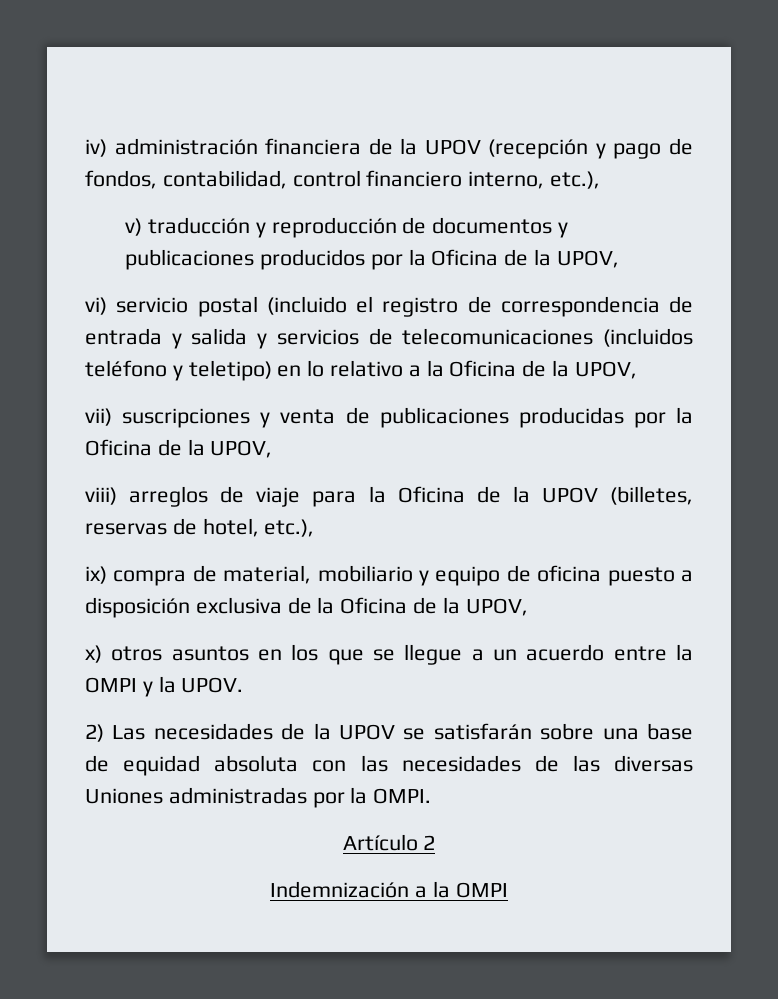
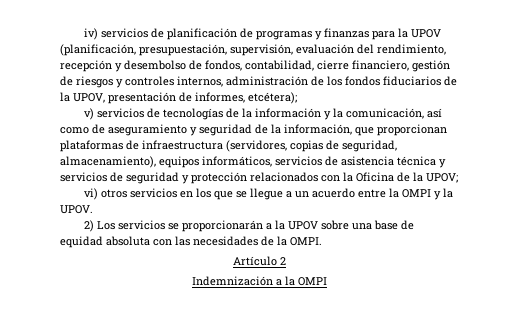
[114,138,693,159] [85,170,601,189] [125,217,568,238] [125,249,619,270] administración financiera de la UPOV (recepción y pago de fondos, contabilidad, control financiero interno, etc.), // v) traducción y reproducción de documentos y publicaciones producidos por la Oficina de la UPOV, -> [101,28,442,40] [60,44,446,56] [60,60,450,72] [60,76,457,88] [60,92,297,104] [84,108,443,120] [60,124,447,136] [60,140,397,152] [60,156,446,168] [60,172,458,184] servicios de planificación de programas y finanzas para la UPOV (planificación, presupuestación, supervisión, evaluación del rendimiento, recepción y desembolso de fondos, contabilidad, cierre financiero, gestión de riesgos y controles internos, administración de los fondos fiduciarios de la UPOV, presentación de informes, etcétera); // v) servicios de tecnologías de la información y la comunicación, así como de aseguramiento y seguridad de la información, que proporcionan plataformas de infraestructura (servidores, copias de seguridad, almacenamiento), equipos informáticos, servicios de asistencia técnica y servicios de seguridad y protección relacionados con la Oficina de la UPOV;
[116,296,693,317] [85,328,693,349] [85,360,637,381] [85,407,693,428] [85,439,273,458] [85,486,694,507] [85,518,315,537] [85,565,693,586] [85,597,528,618] [85,645,249,663] servicio postal (incluido el registro de correspondencia de entrada y salida y servicios de telecomunicaciones (incluidos teléfono y teletipo) en lo relativo a la Oficina de la UPOV, // vii) suscripciones y venta de publicaciones producidas por la Oficina de la UPOV, // viii) arreglos de viaje para la Oficina de la UPOV (billetes, reservas de hotel, etc.), // ix) compra de material, mobiliario y equipo de oficina puesto a disposición exclusiva de la Oficina de la UPOV, // x) otros asuntos -> [101,188,178,198] otros servicios
[112,723,532,740] Las necesidades de la UPOV se satisfarán -> [97,220,319,232] Los servicios se proporcionarán a la UPOV
[572,755,693,772] [85,787,345,808] las diversas Uniones administradas por -> (274, 241) none

